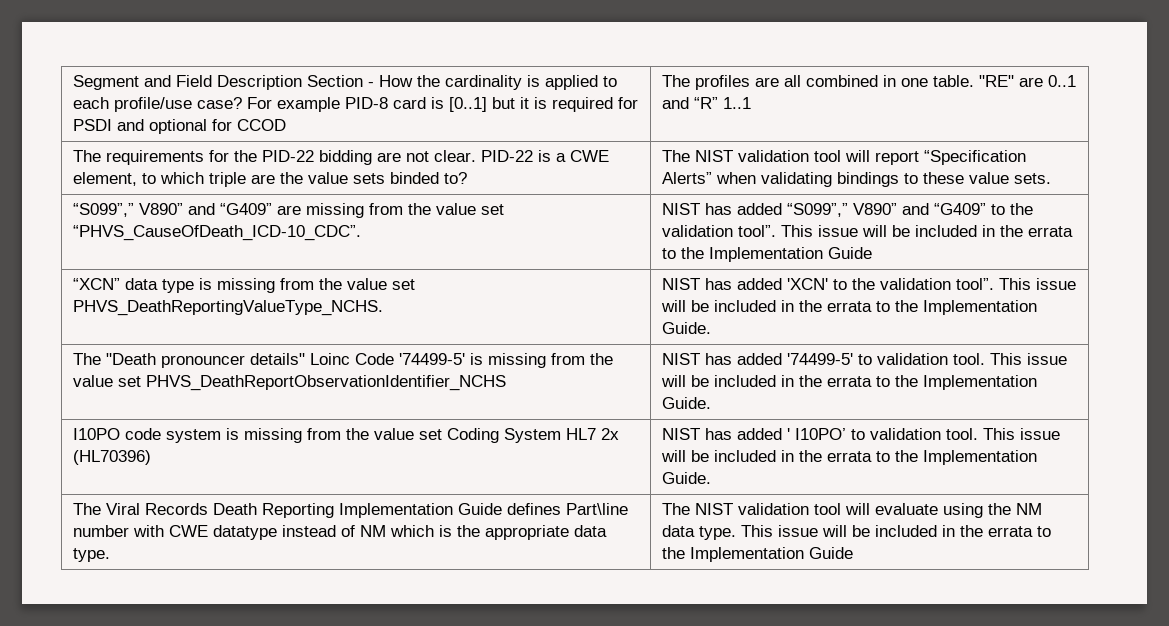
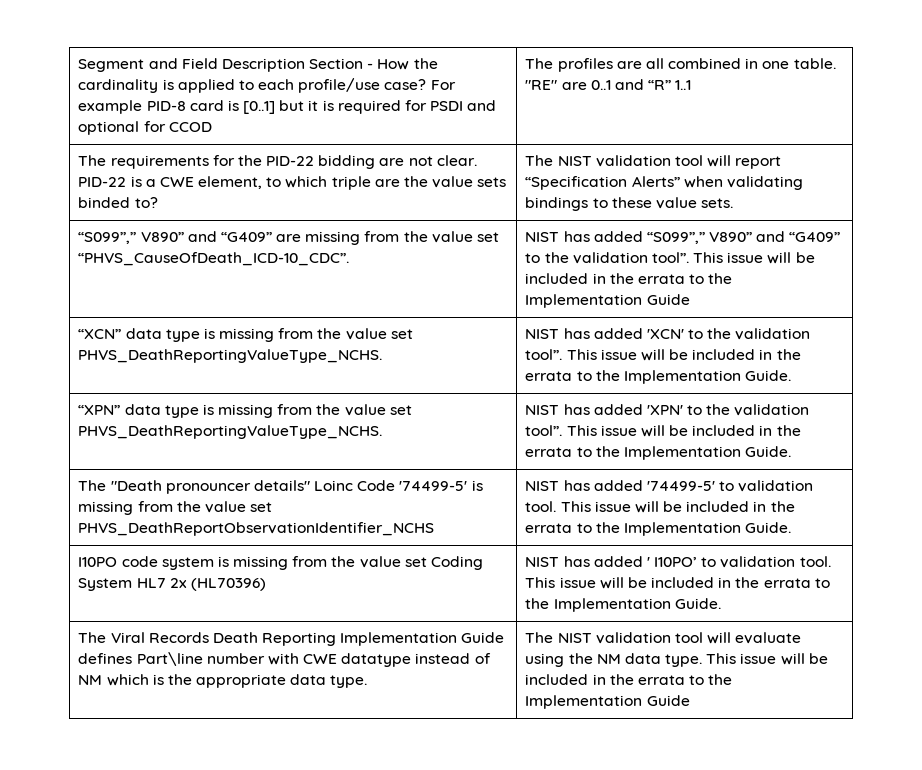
(712, 328) none -> [78,404,412,418] [78,425,383,439] [525,404,810,416] [525,425,801,437] [525,446,792,460] // “XPN” data type is missing from the value set PHVS_DeathReportingValueType_NCHS. | NIST has added 'XPN' to the validation tool”. This issue will be included in the errata to the Implementation Guide.

